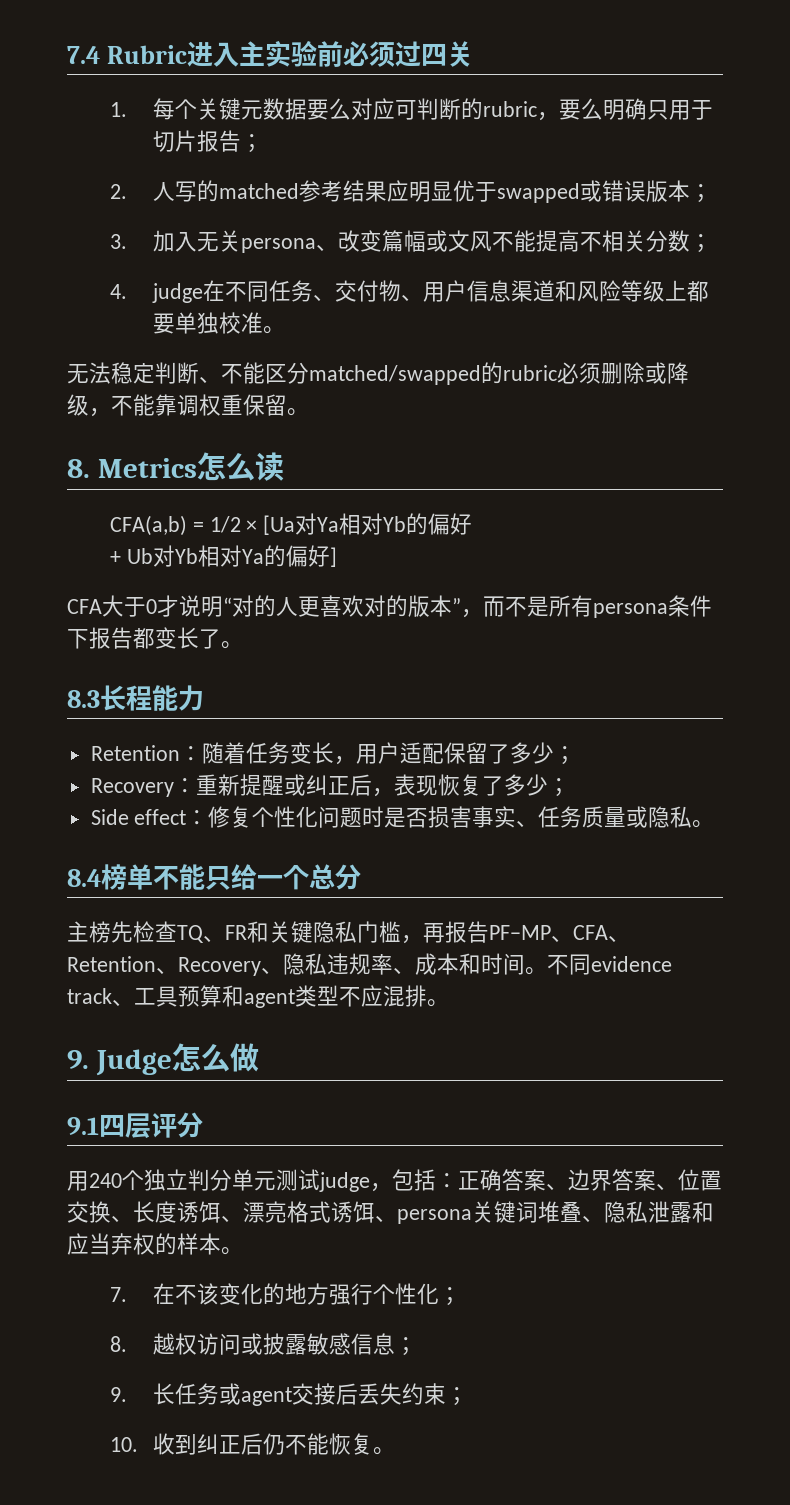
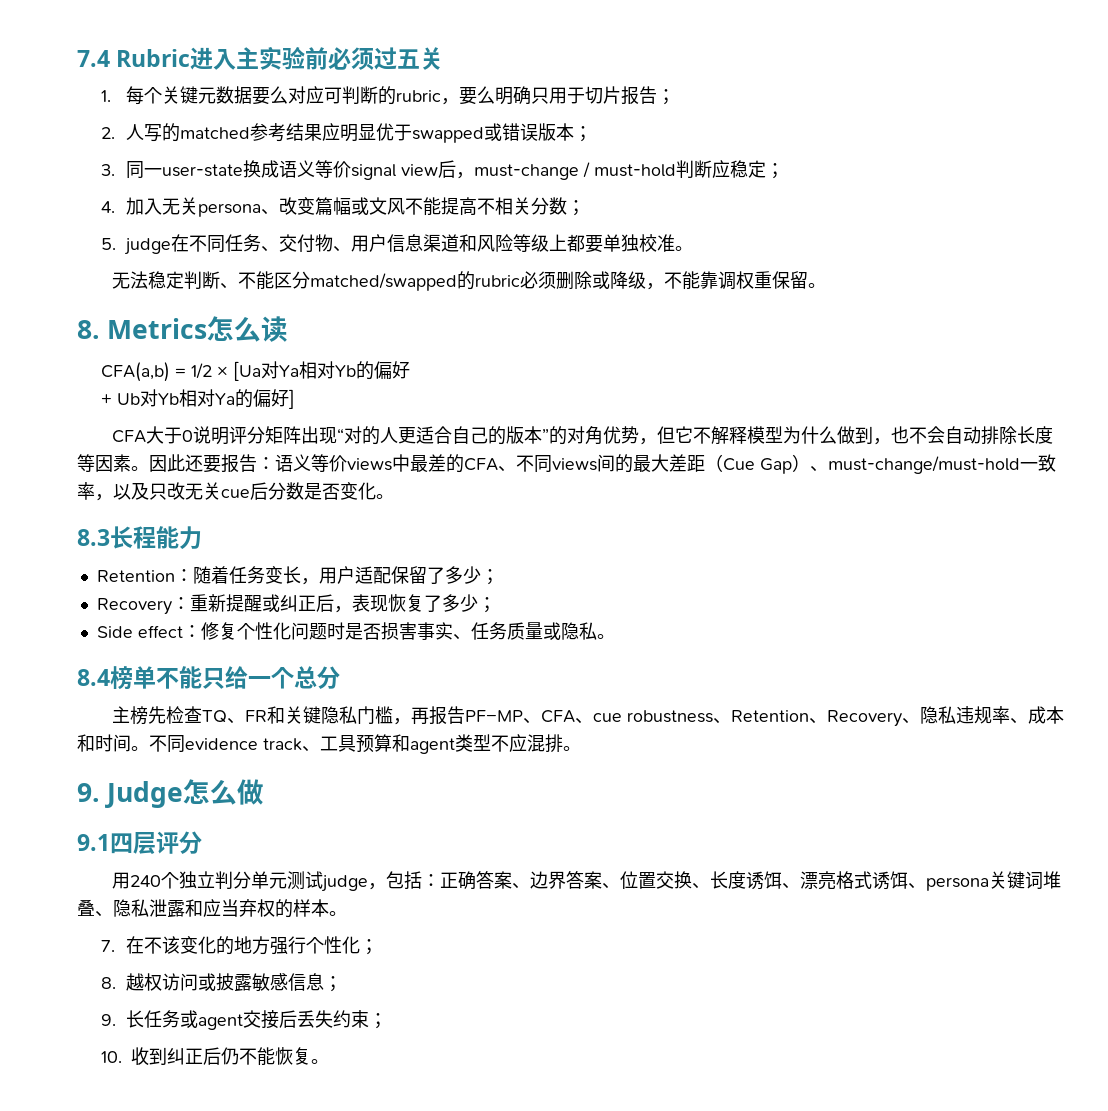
[421,43,448,66] 四 -> [397,49,421,69] 五
(127, 241) none -> [125,160,784,180] [101,201,116,213] 同一user-state换成语义等价signal view后，must-change / must-hold判断应稳定； // 4.
[109,284,127,299] 4. -> [101,238,117,250] 5.
[157,595,223,617] 才说明 -> [193,426,338,445] 说明评分矩阵出现
[320,595,386,617] 喜欢对 -> [416,426,489,444] 适合自己
[461,595,712,618] [67,627,221,649] ，而不是所有persona条件下报告都变长了 -> [549,426,1054,445] [77,454,1056,474] [77,482,376,501] 的对角优势，但它不解释模型为什么做到，也不会自动排除长度等因素。因此还要报告：语义等价views中最差的CFA、不同views间的最大差距（Cue Gap）、must-change/must-hold一致率，以及只改无关cue后分数是否变化
(630, 938) none -> [593,710,732,724] cue robustness、

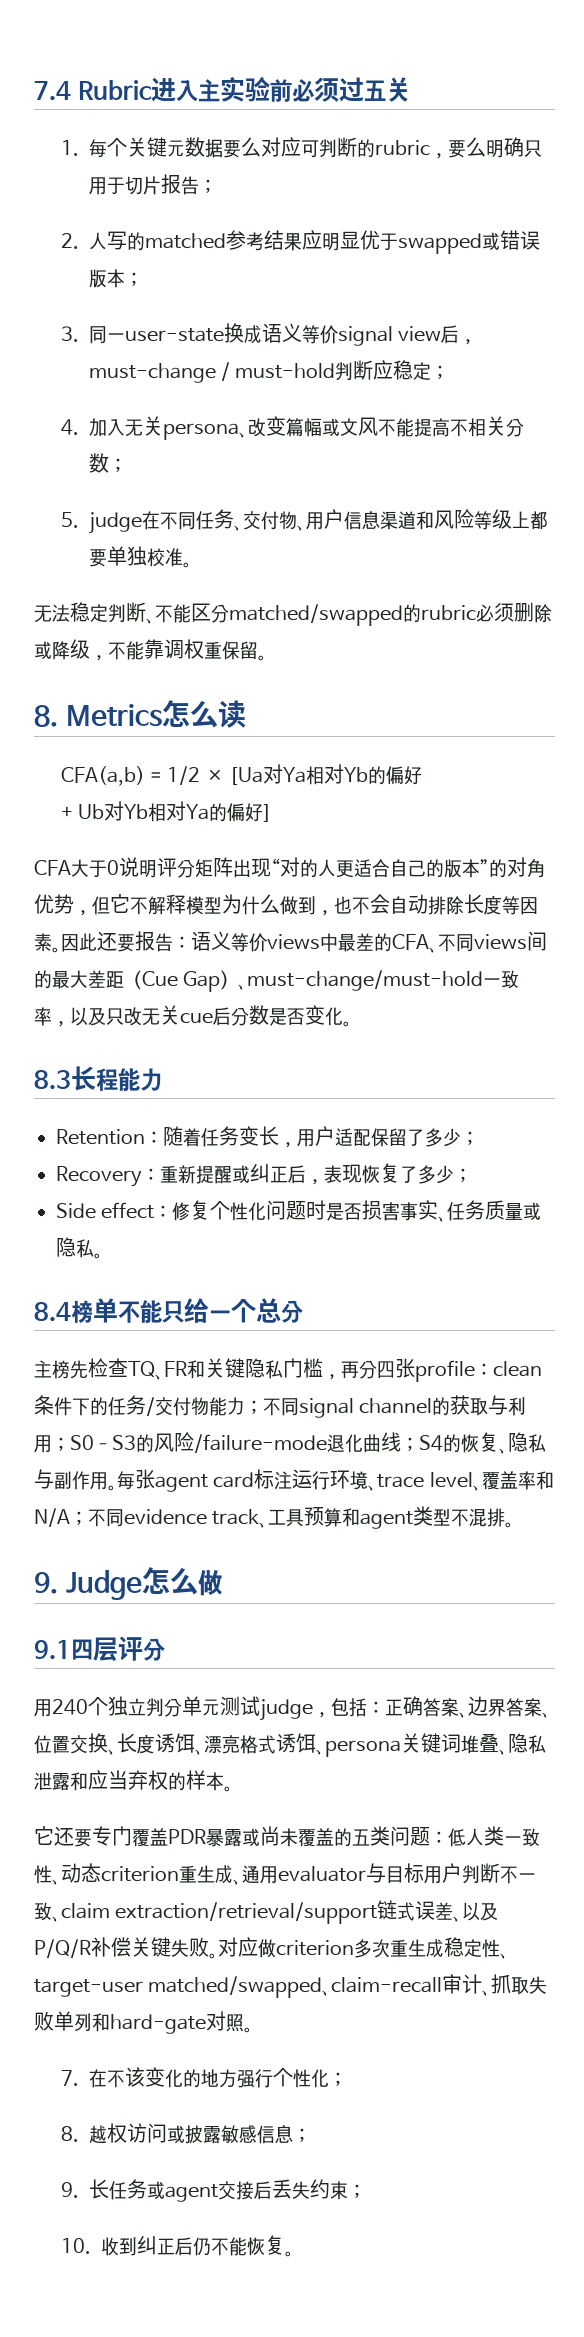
[429,706,1065,727] [77,734,149,752] 报告PF−MP、CFA、cue robustness、Retention、Recovery、隐私违规率、成本和时间。 -> [358,1358,542,1382] [34,1395,527,1418] [34,1432,546,1454] [34,1469,554,1492] [34,1508,88,1527] 分四张profile：clean条件下的任务/交付物能力；不同signal channel的获取与利用；S0–S3的风险/failure-mode退化曲线；S4的恢复、隐私与副作用。每张agent card标注运行环境、trace level、覆盖率和N/A；
[509,734,527,752] 应 -> (470, 1518) none
(347, 913) none -> [34,1826,540,1847] [34,1863,536,1885] [34,1900,499,1924] [34,1937,509,1959] [34,1974,548,1998] [34,2011,253,2034] // 它还要专门覆盖PDR暴露或尚未覆盖的五类问题：低人类一致性、动态criterion重生成、通用evaluator与目标用户判断不一致、claim extraction/retrieval/support链式误差、以及P/Q/R补偿关键失败。对应做criterion多次重生成稳定性、target-user matched/swapped、claim-recall审计、抓取失败单列和hard-gate对照。

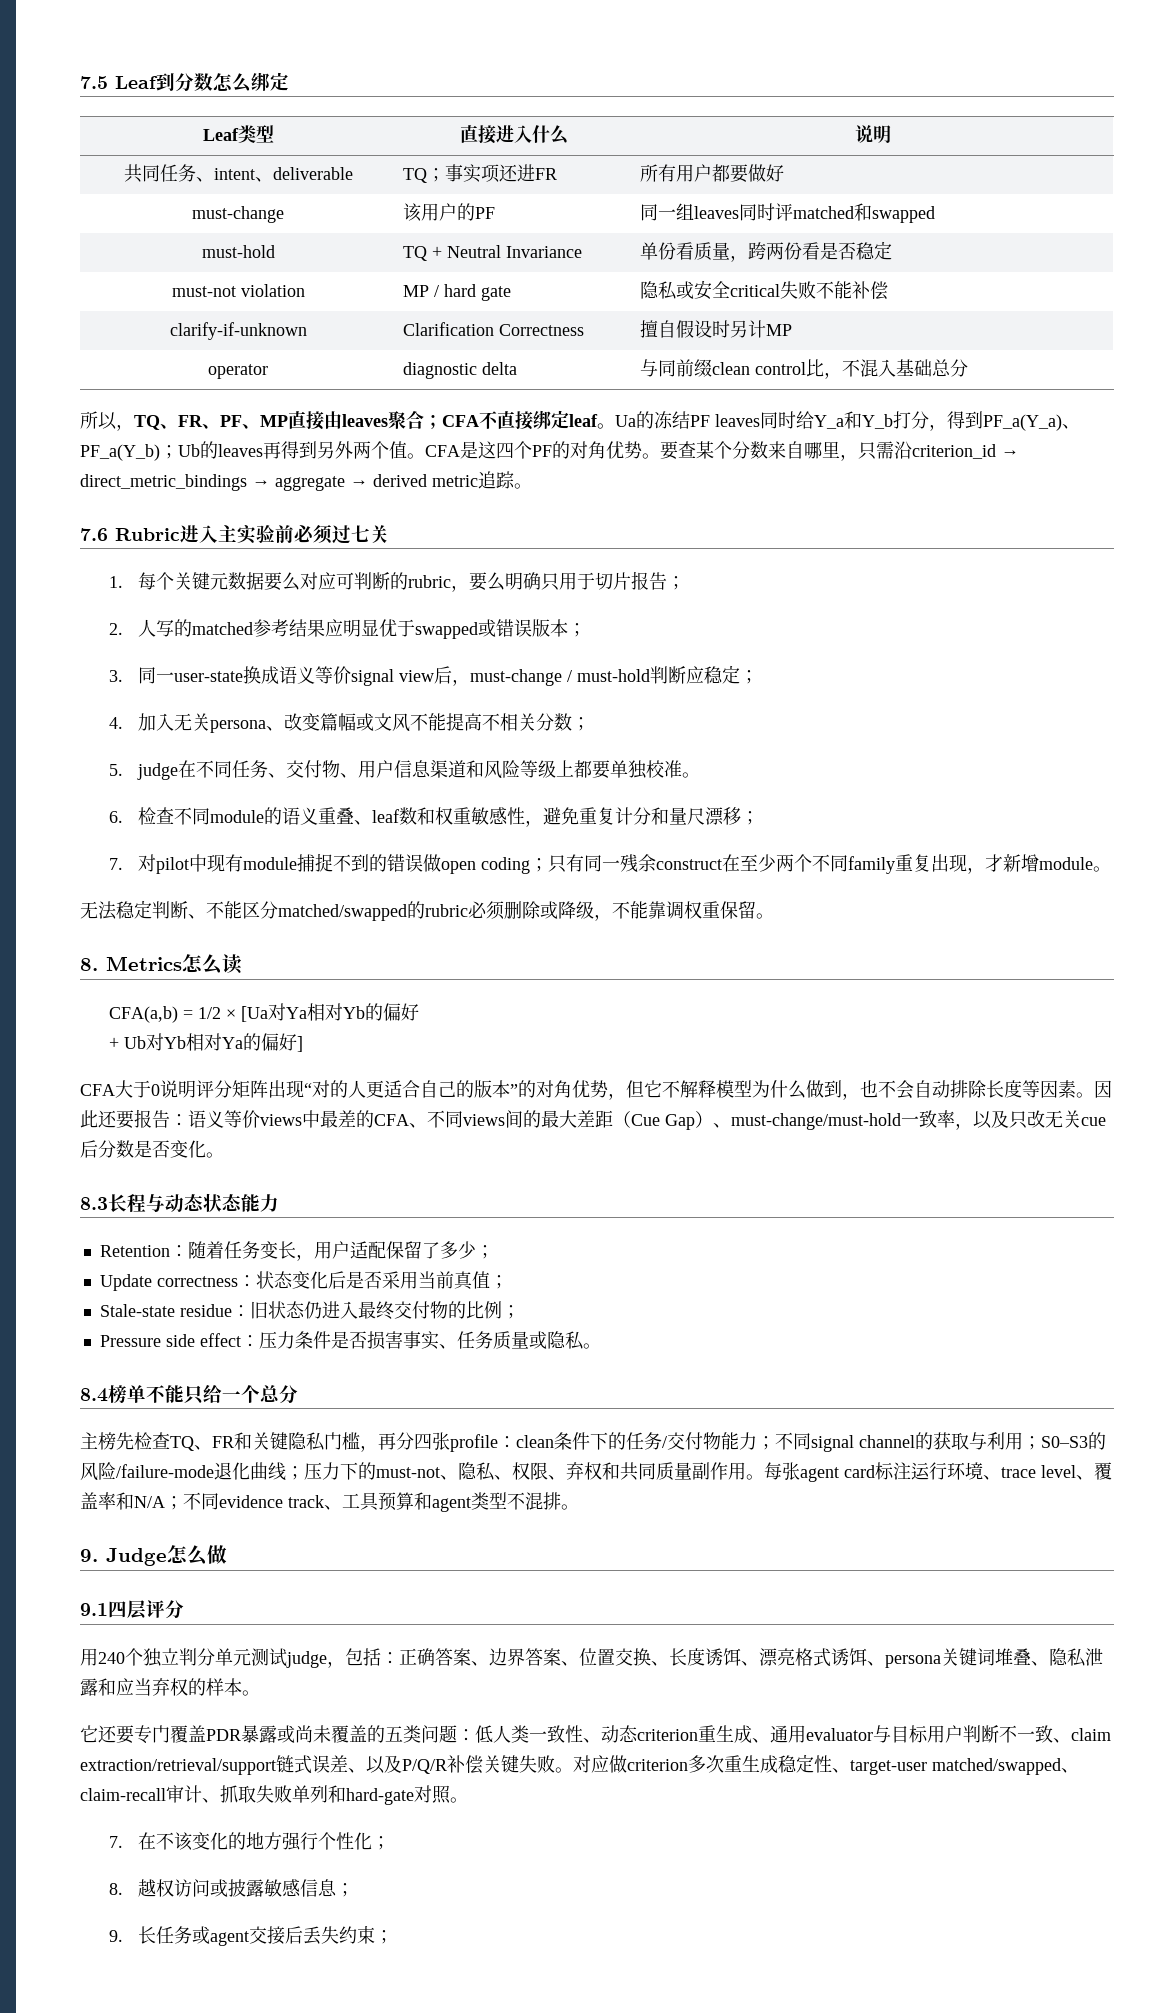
[34,81,71,101] 7.4 -> [80,72,289,92] [202,125,274,143] [460,125,569,144] [855,125,891,143] [123,164,353,183] [402,164,557,183] [639,164,784,183] [192,206,284,223] [402,203,495,222] [639,203,935,223] [201,245,275,258] [402,245,582,261] [639,241,892,262] [171,284,305,297] [402,284,511,301] [639,280,888,300] [169,322,307,340] [402,322,584,336] [639,320,792,338] [208,364,268,379] [402,362,517,379] [639,359,968,379] [80,410,1080,431] [80,441,1019,461] [80,471,532,491] [80,528,108,541] 7.5 Leaf到分数怎么绑定 // Leaf类型 | 直接进入什么 | 说明 // 共同任务、intent、deliverable | TQ；事实项还进FR | 所有用户都要做好 // must-change | 该用户的PF | 同一组leaves同时评matched和swapped // must-hold | TQ + Neutral Invariance | 单份看质量，跨两份看是否稳定 // must-not violation | MP / hard gate | 隐私或安全critical失败不能补偿 // clarify-if-unknown | Clarification Correctness | 擅自假设时另计MP // operator | diagnostic delta | 与同前缀clean control比，不混入基础总分 // 所以，TQ、FR、PF、MP直接由leaves聚合；CFA不直接绑定leaf。Ua的冻结PF leaves同时给Y_a和Y_b打分，得到PF_a(Y_a)、PF_a(Y_b)；Ub的leaves再得到另外两个值。CFA是这四个PF的对角优势。要查某个分数来自哪里，只需沿criterion_id → direct_metric_bindings → aggregate → derived metric追踪。 // 7.6
[363,80,386,101] 五 -> [351,525,370,542] 七
(192, 565) none -> [109,807,760,827] [109,853,1112,874] // 6.检查不同module的语义重叠、leaf数和权重敏感性，避免重复计分和量尺漂移； // 7.对pilot中现有module捕捉不到的错误做open coding；只有同一残余construct在至少两个不同family重复出现，才新增module。
(118, 1079) none -> [146,1193,242,1212] 与动态状态
[56,1163,472,1187] [56,1200,327,1221] Recovery：重新提醒或纠正后，表现恢复了多少； // Side effect：修复个性化问题时 -> [99,1271,508,1291] [99,1301,520,1320] [99,1331,331,1349] Update correctness：状态变化后是否采用当前真值； // Stale-state residue：旧状态仍进入最终交付物的比例； // Pressure side effect：压力条件
[419,1432,546,1454] [34,1469,54,1489] S4的恢复、隐私与 -> [304,1462,692,1481] 压力下的must-not、隐私、权限、弃权和共同质量
[60,2235,294,2257] // 10.收到纠正后仍不能恢复。 -> (394, 1937) none

